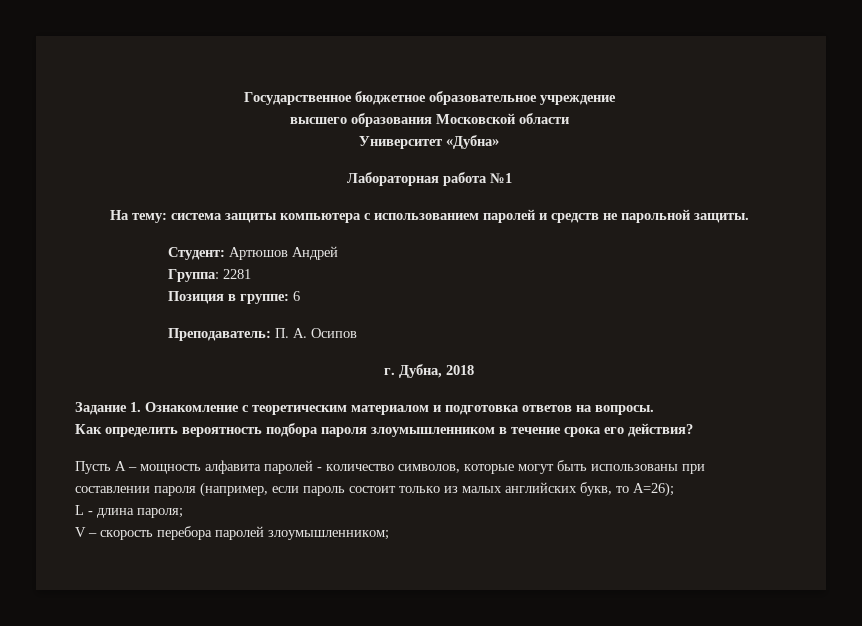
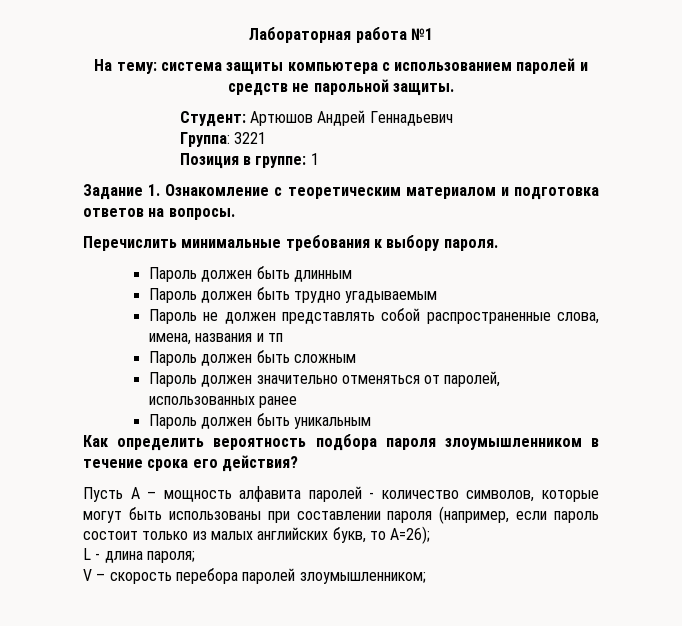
[243,91,616,105] [289,113,569,127] [359,135,499,149] Государственное бюджетное образовательное учреждение // высшего образования Московской области // Университет «Дубна» // -> (249, 35) none
(339, 253) none -> [369,111,453,126] Геннадьевич
[223,269,252,279] 2281 -> [233,132,266,144] 3221
[293,291,301,301] [168,328,358,341] [384,364,474,378] 6 // Преподаватель: П. А. Осипов // г. Дубна, 2018 -> [310,153,319,165] 1
(654, 410) none -> [83,235,498,251] [148,266,352,282] [148,287,438,303] [148,308,600,324] [148,333,283,345] [148,350,356,366] [148,371,501,387] [148,396,298,408] [148,413,371,429] // Перечислить минимальные требования к выбору пароля. // Пароль должен быть длинным // Пароль должен быть трудно угадываемым // Пароль не должен представлять собой распространенные слова, имена, названия и тп // Пароль должен быть сложным // Пароль должен значительно отменяться от паролей, использованных ранее // Пароль должен быть уникальным

